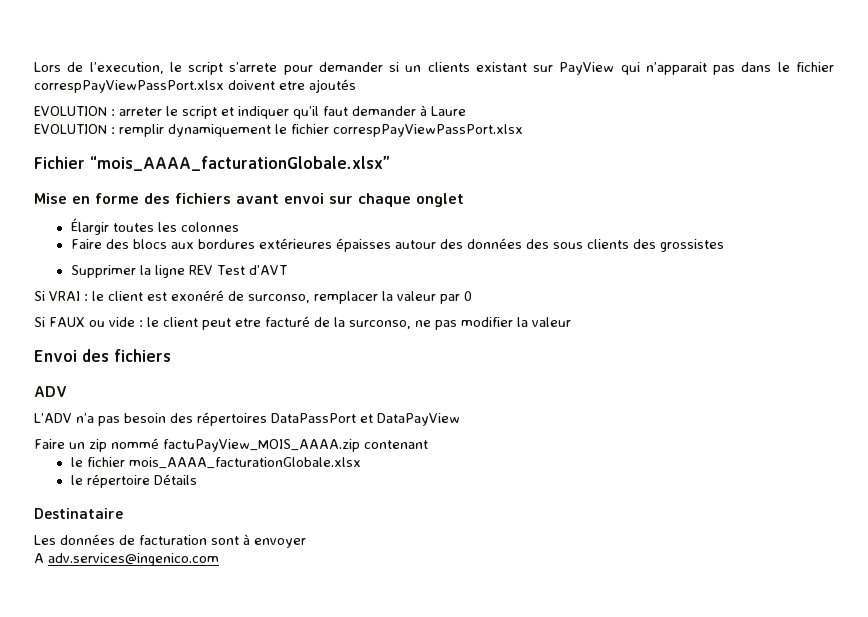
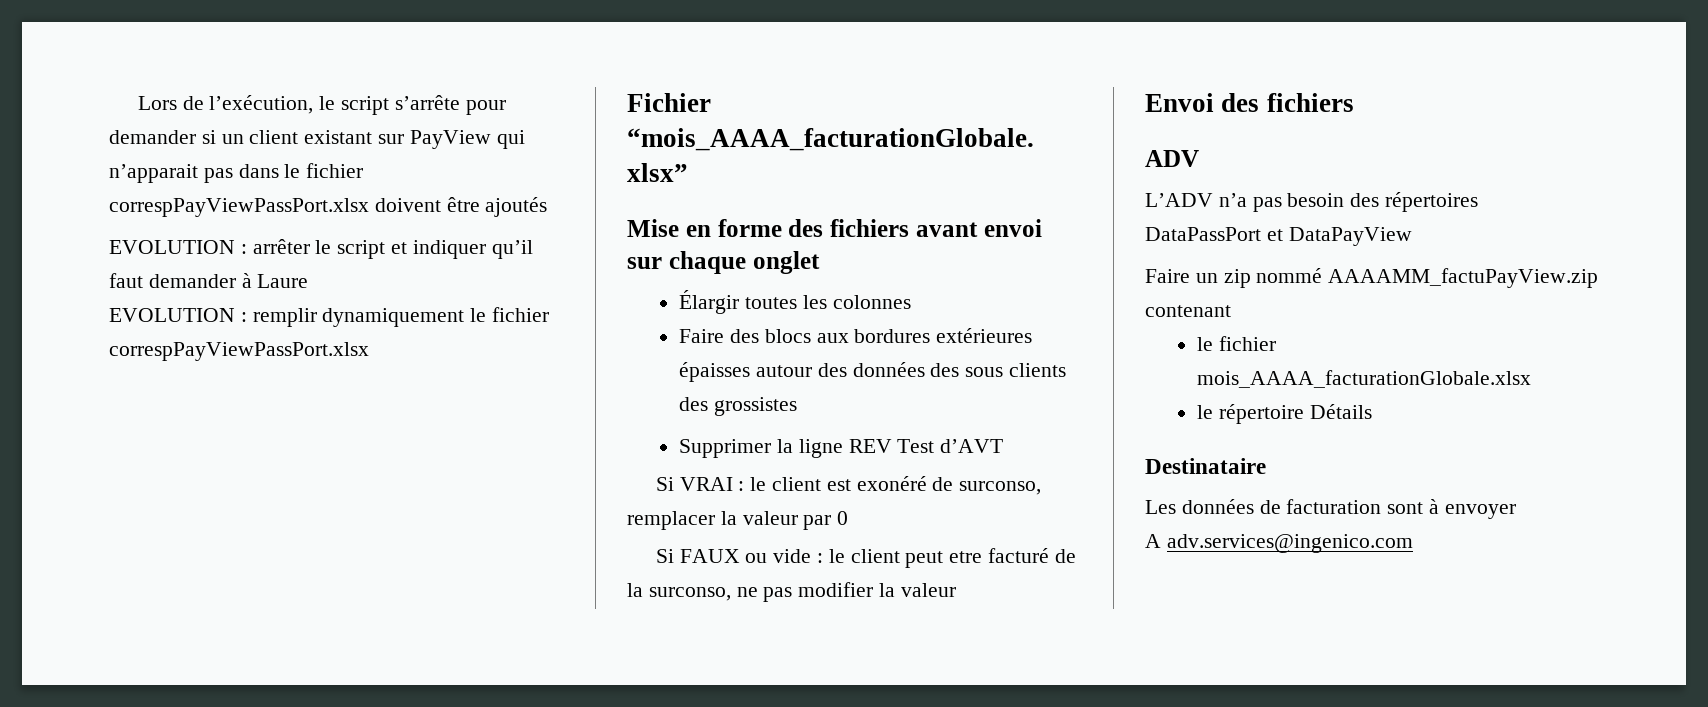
[89,62,278,75] l’execution, le script s’arrete -> [209,95,460,115] l’exécution, le script s’arrête
[427,62,470,72] clients -> [249,130,299,144] client
[279,81,305,90] etre -> [446,197,480,212] être
[119,107,162,116] arreter -> [252,239,310,254] arrêter
[163,439,360,452] factuPayView_MOIS_AAAA.zip -> [1328,268,1599,288] AAAAMM_factuPayView.zip

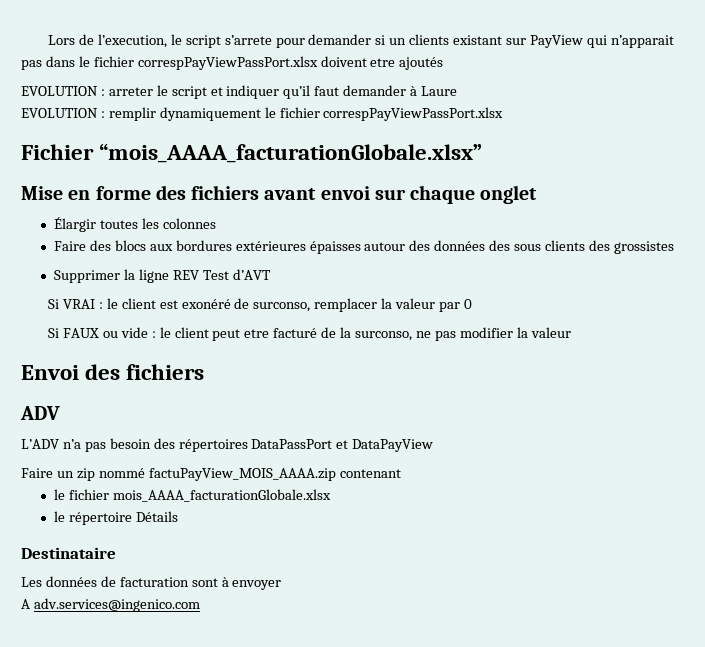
[209,95,460,115] l’exécution, le script s’arrête -> [97,34,272,48] l’execution, le script s’arrete
[249,130,299,144] client -> [409,34,450,45] clients
[446,197,480,212] être -> [370,58,396,67] etre
[252,239,310,254] arrêter -> [108,87,153,96] arreter
[1328,268,1599,288] AAAAMM_factuPayView.zip -> [148,468,336,481] factuPayView_MOIS_AAAA.zip

